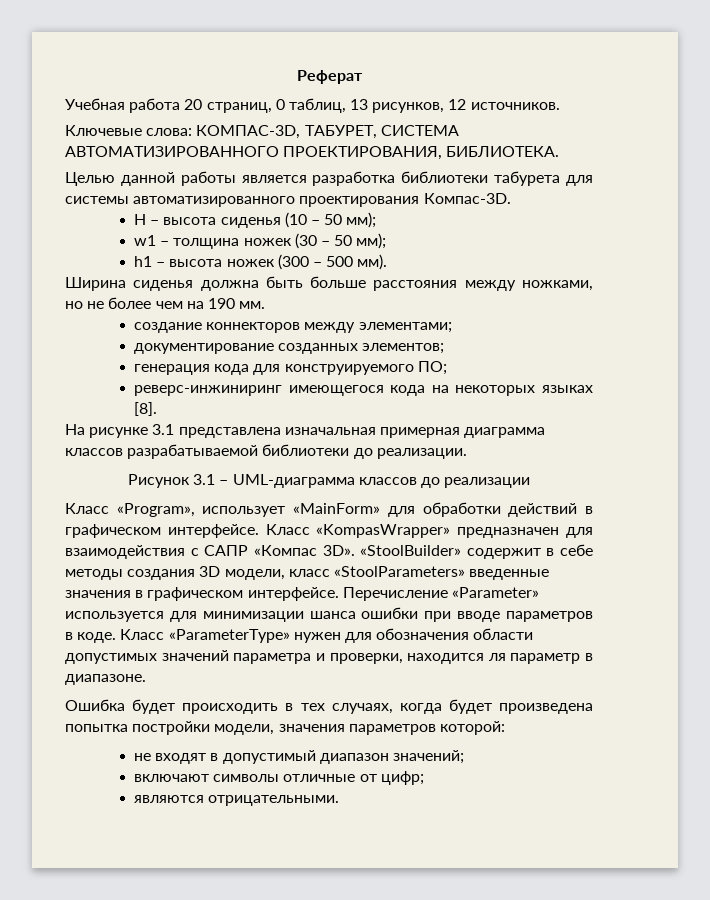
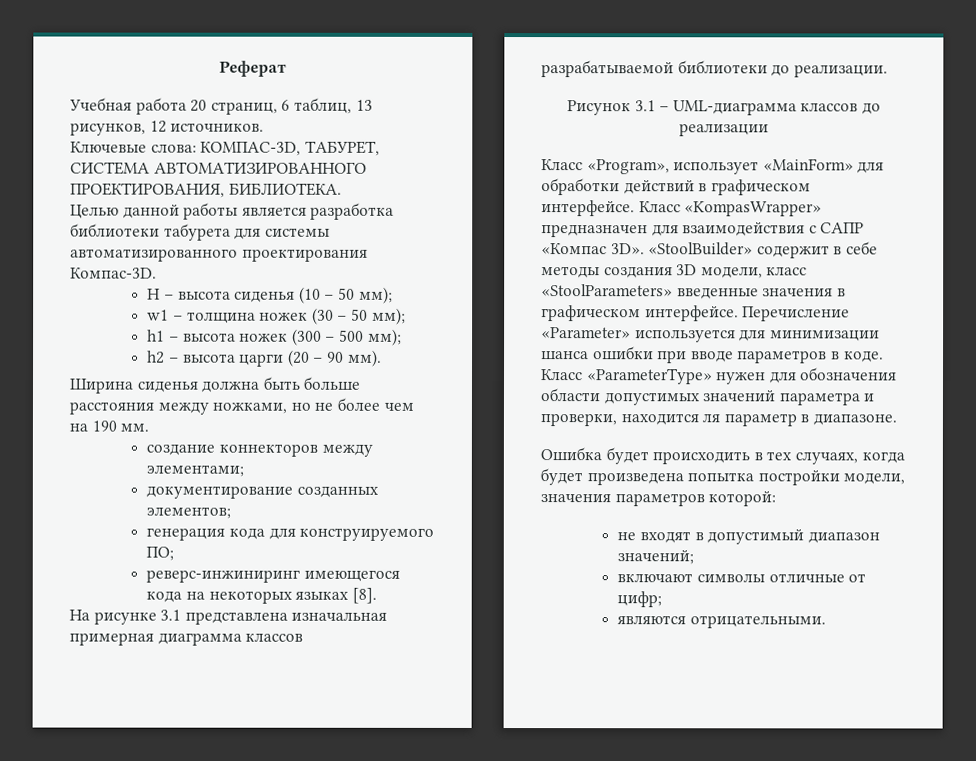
[275,99,285,110] 0 -> [281,99,291,111] 6
(354, 261) none -> [367,328,402,346] [147,349,345,367] мм); // h2 – высота царги (20 – 90

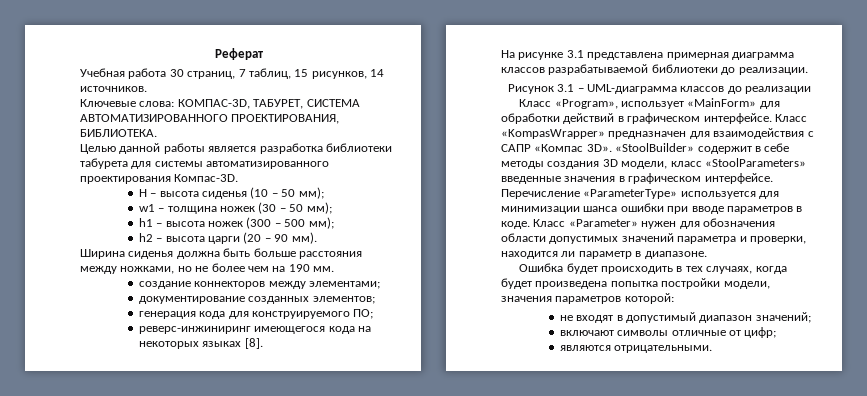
[190,97,373,115] [70,120,167,136] 20 страниц, 6 таблиц, 13 рисунков, 12 -> [169,68,384,79] 30 страниц, 7 таблиц, 15 рисунков, 14
[291,611,388,621] изначальная -> (664, 56) none
[541,327,631,339] «Parameter» -> [583,189,678,199] «ParameterType»
[585,368,713,385] «ParameterType» -> [568,219,638,227] «Parameter»
[702,413,721,423] ля -> [561,251,576,257] ли

